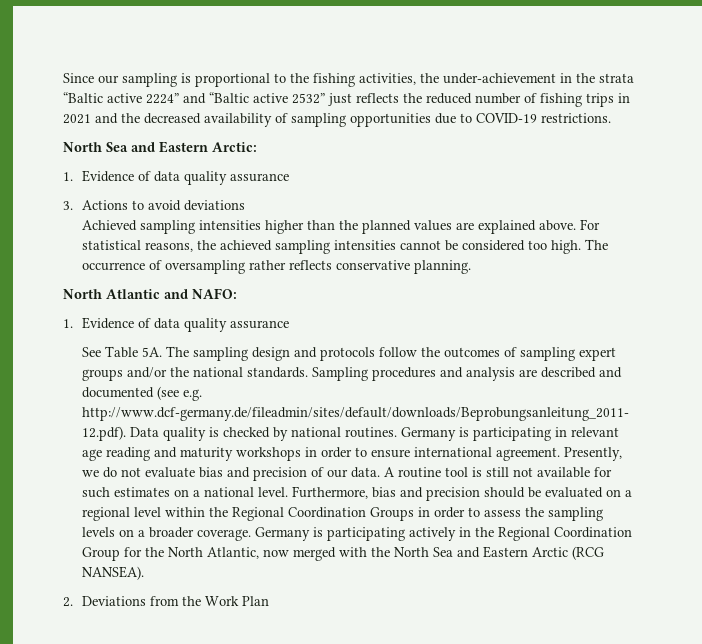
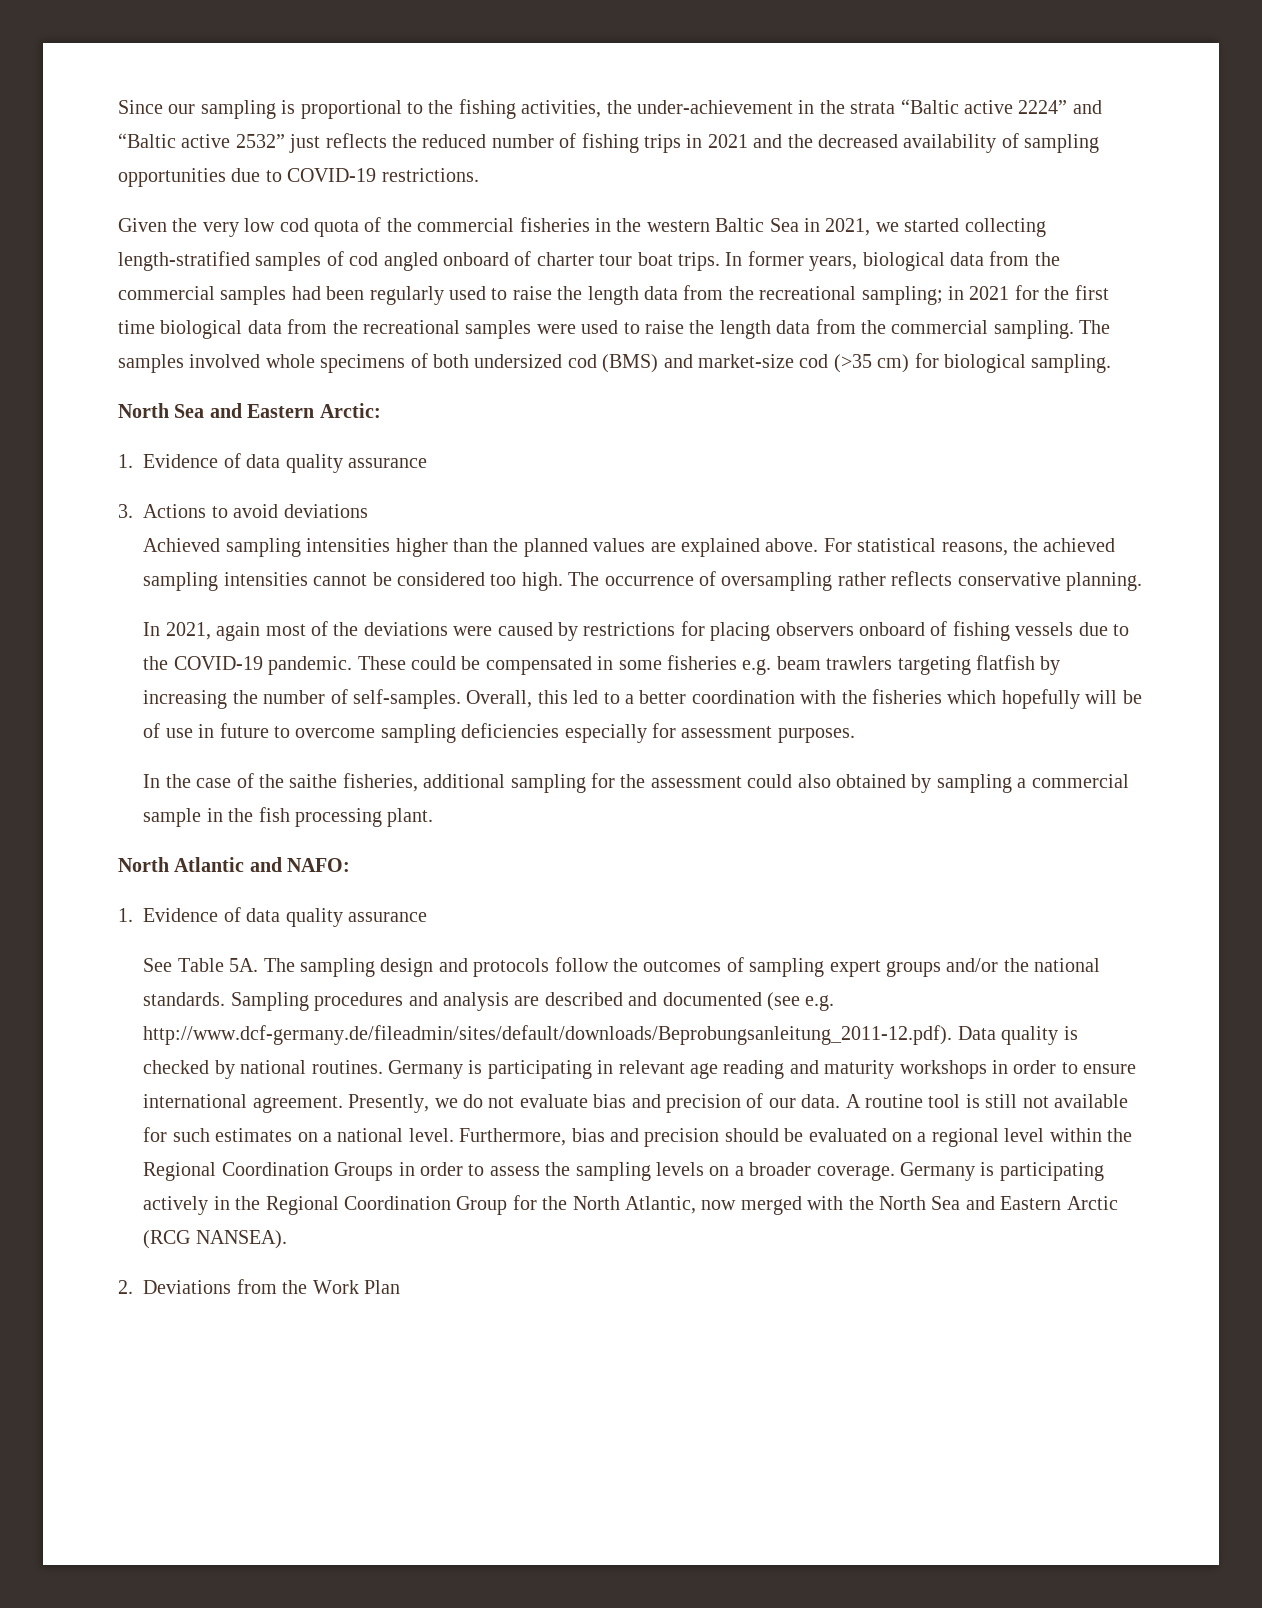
(611, 118) none -> [118,217,1046,237] [118,251,1060,271] [118,285,1109,305] [118,319,1111,339] [118,353,1112,373] // Given the very low cod quota of the commercial fisheries in the western Baltic Sea in 2021, we started collecting length-stratified samples of cod angled onboard of charter tour boat trips. In former years, biological data from the commercial samples had been regularly used to raise the length data from the recreational sampling; in 2021 for the first time biological data from the recreational samples were used to raise the length data from the commercial sampling. The samples involved whole specimens of both undersized cod (BMS) and market-size cod (>35 cm) for biological sampling.
(472, 267) none -> [143,621,1129,641] [143,655,1061,675] [143,689,1142,709] [143,723,855,743] [143,773,1129,793] [143,807,434,827] // In 2021, again most of the deviations were caused by restrictions for placing observers onboard of fishing vessels due to the COVID-19 pandemic. These could be compensated in some fisheries e.g. beam trawlers targeting flatfish by increasing the number of self-samples. Overall, this led to a better coordination with the fisheries which hopefully will be of use in future to overcome sampling deficiencies especially for assessment purposes. // In the case of the saithe fisheries, additional sampling for the assessment could also obtained by sampling a commercial sample in the fish processing plant.

